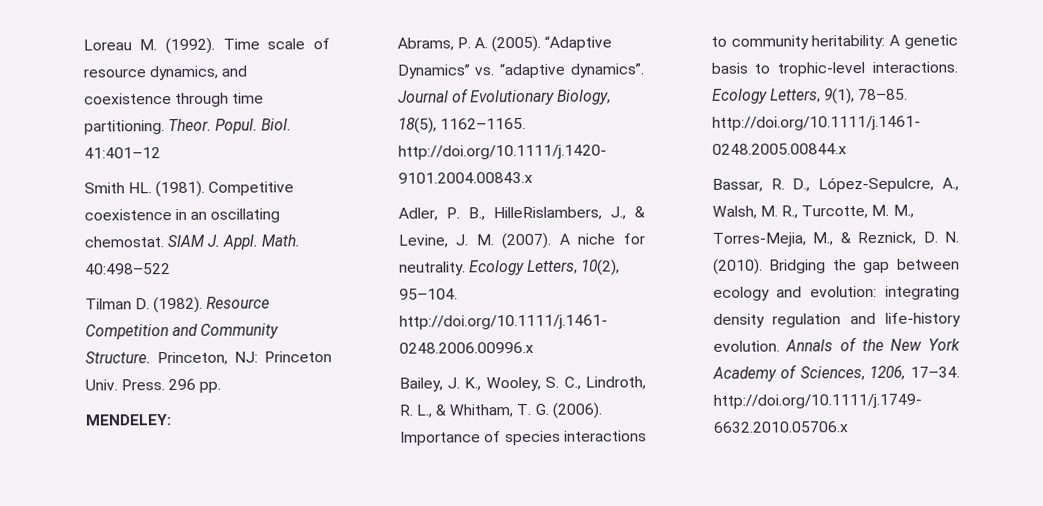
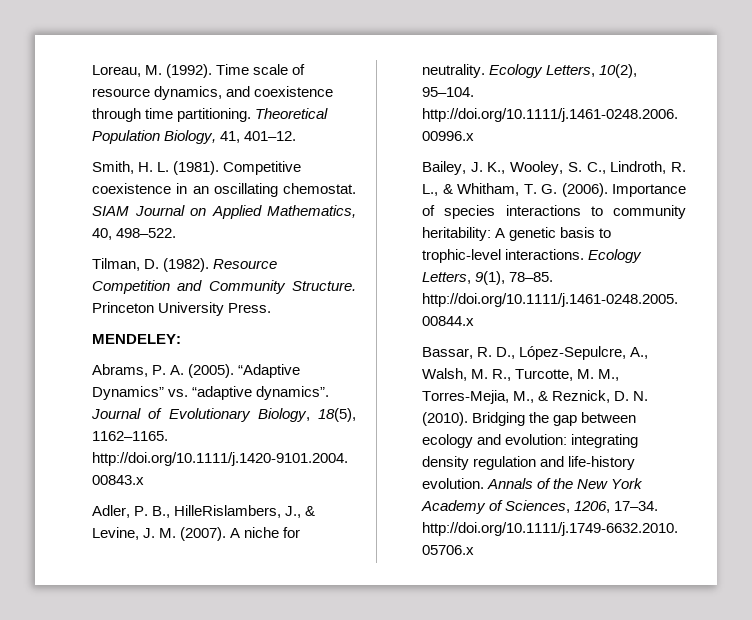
[82,39,132,51] Loreau -> [92,65,142,77] Loreau,
[167,118,293,134] [83,147,161,159] [83,182,152,194] Theor. Popul. Biol. 41:401–12 // Smith HL. -> [255,108,329,119] [92,130,297,144] [92,161,170,174] Theoretical Population Biology, 41, 401–12. // Smith, H. L.
[207,234,301,250] [84,263,171,275] [84,298,132,310] J. Appl. Math. 40:498–522 // Tilman -> [134,205,356,219] [92,228,177,240] [92,258,141,271] Journal on Applied Mathematics, 40, 498–522. // Tilman,
[156,351,332,366] [84,379,118,391] Princeton, NJ: Princeton Univ. -> [92,302,225,316] Princeton University
[168,378,222,393] 296 pp. -> (272, 308) none

